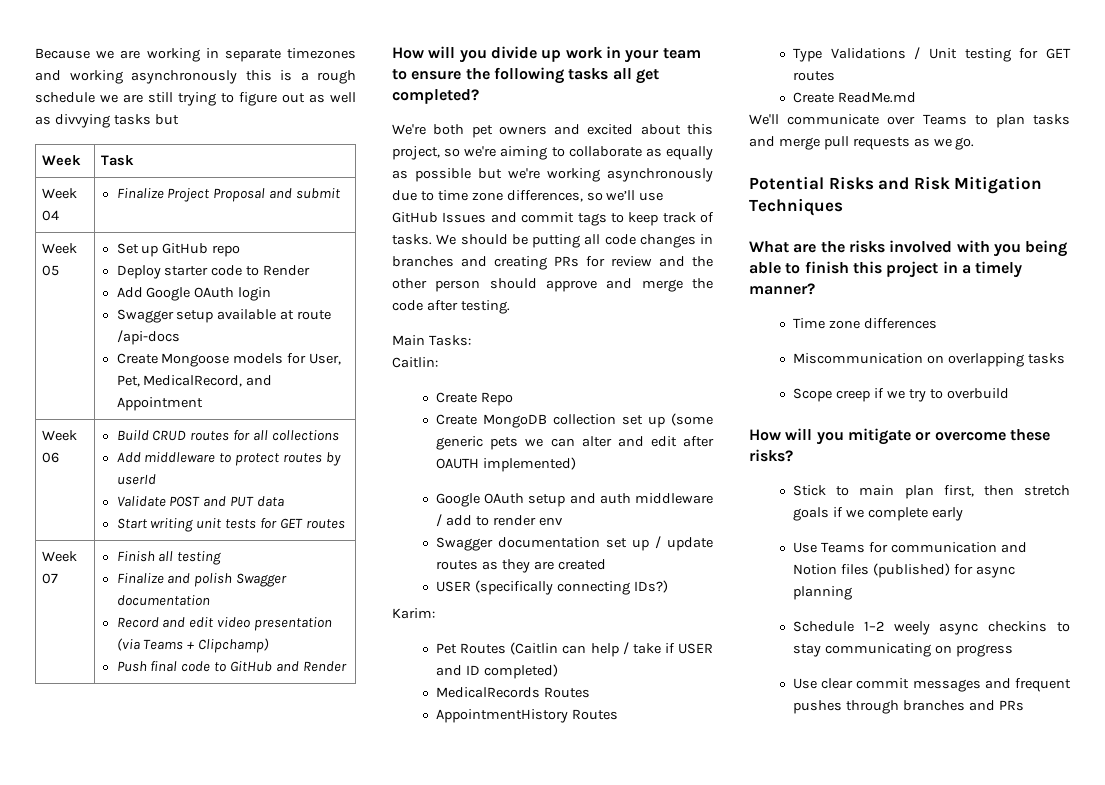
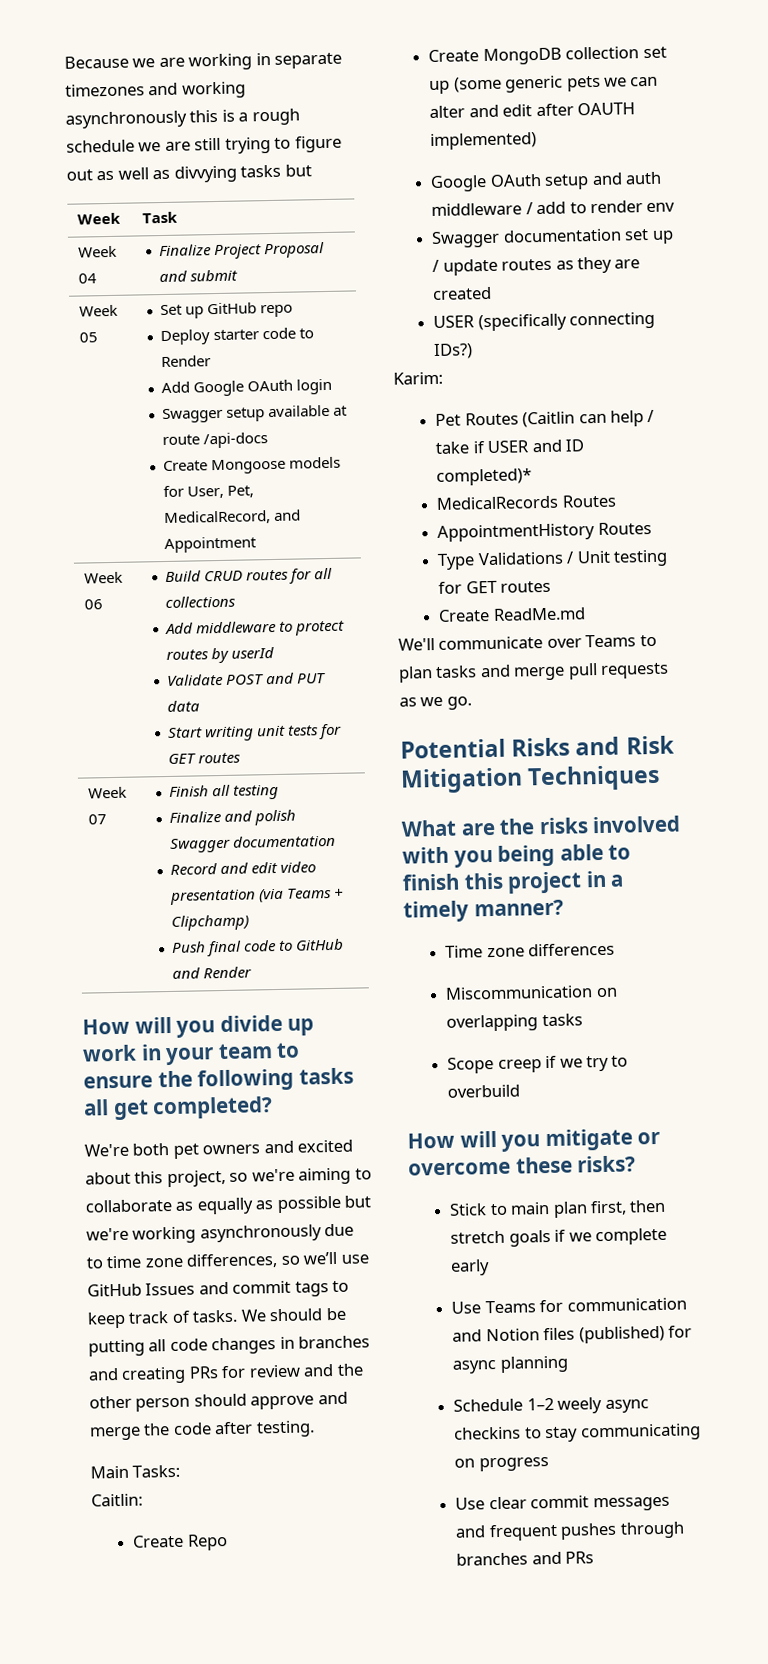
[483,664,558,679] completed) -> [436,468,533,486] completed)*

